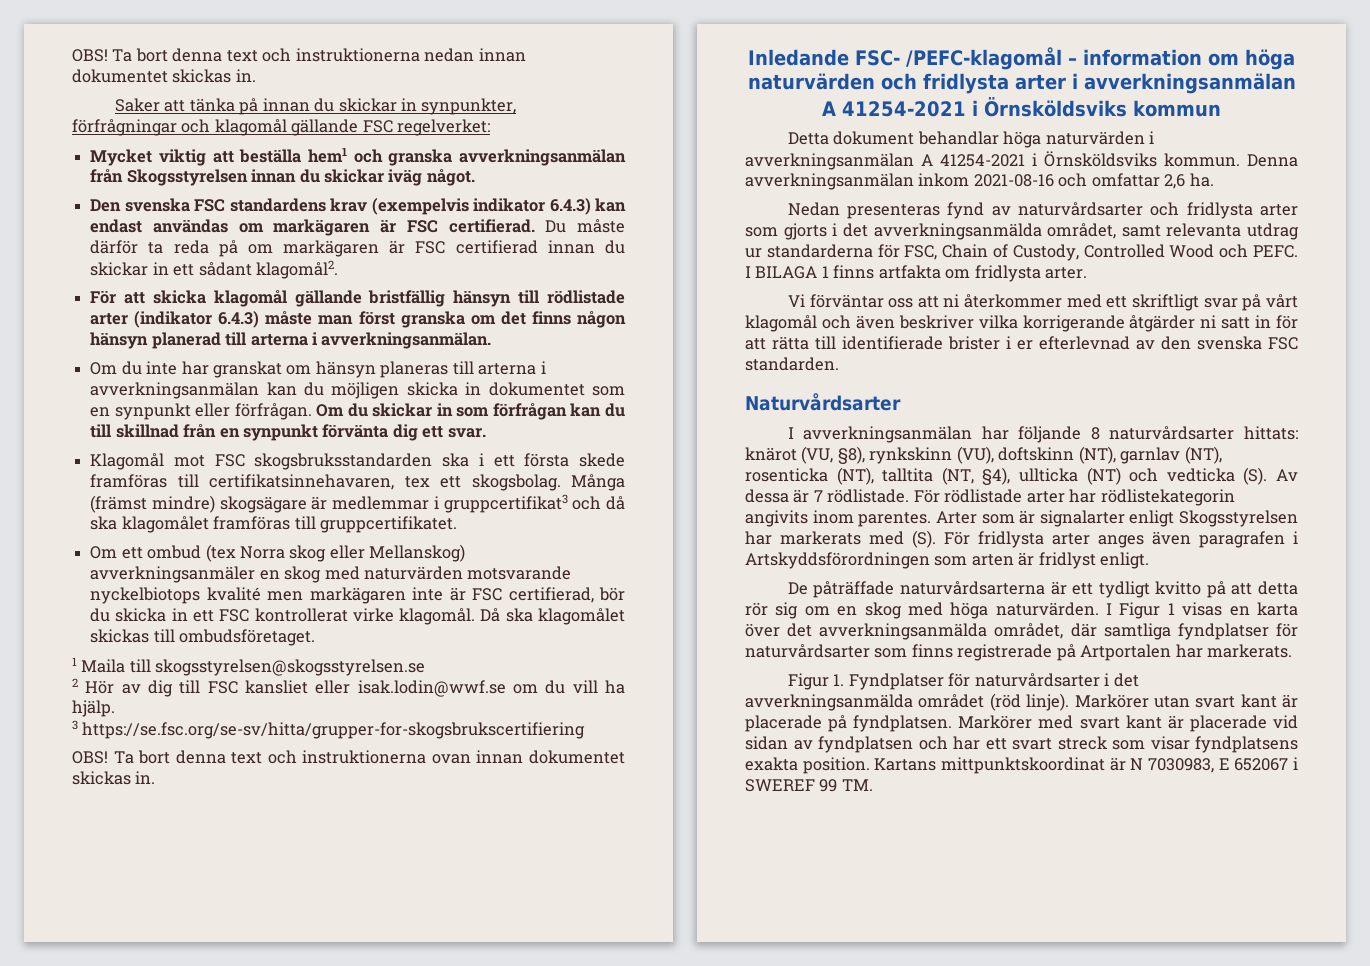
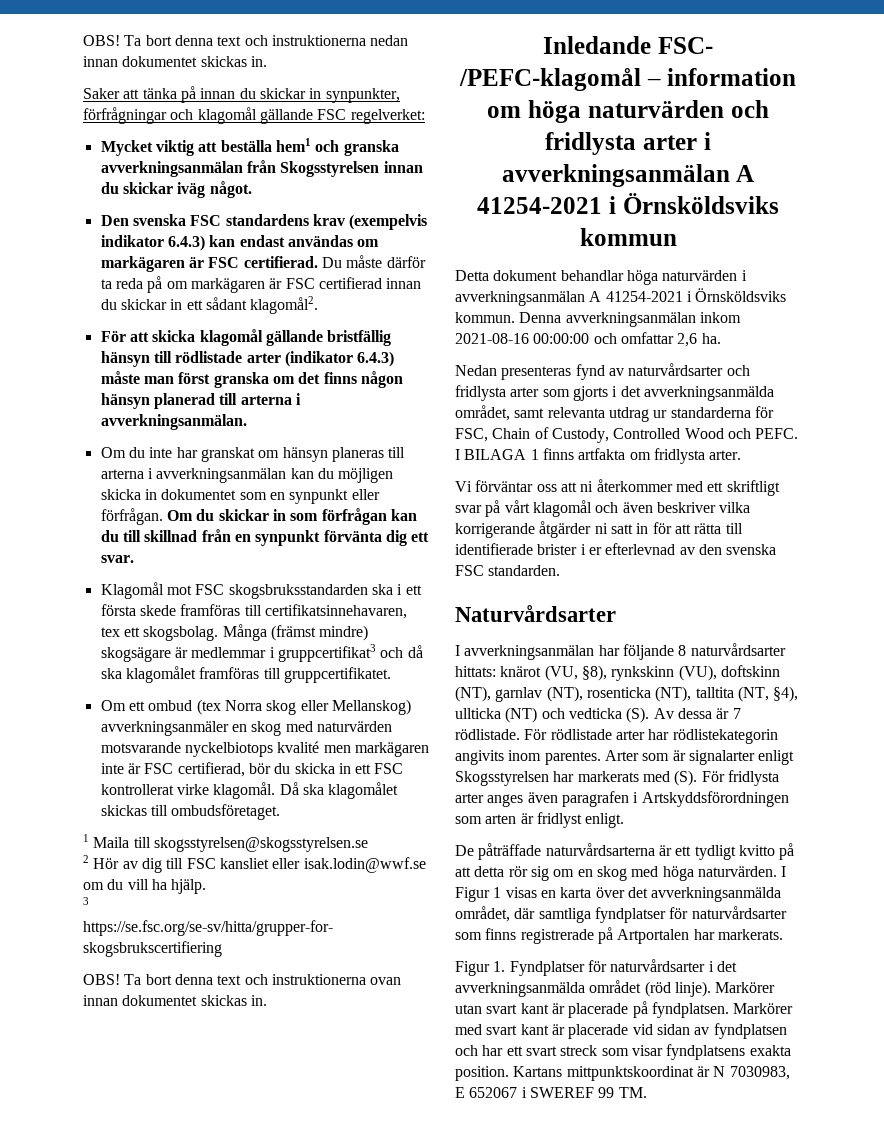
(1054, 180) none -> [533,333,590,344] 00:00:00

